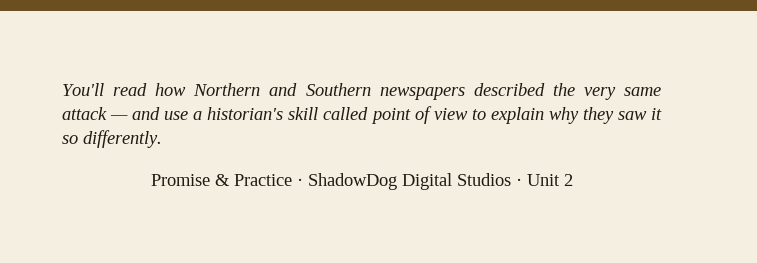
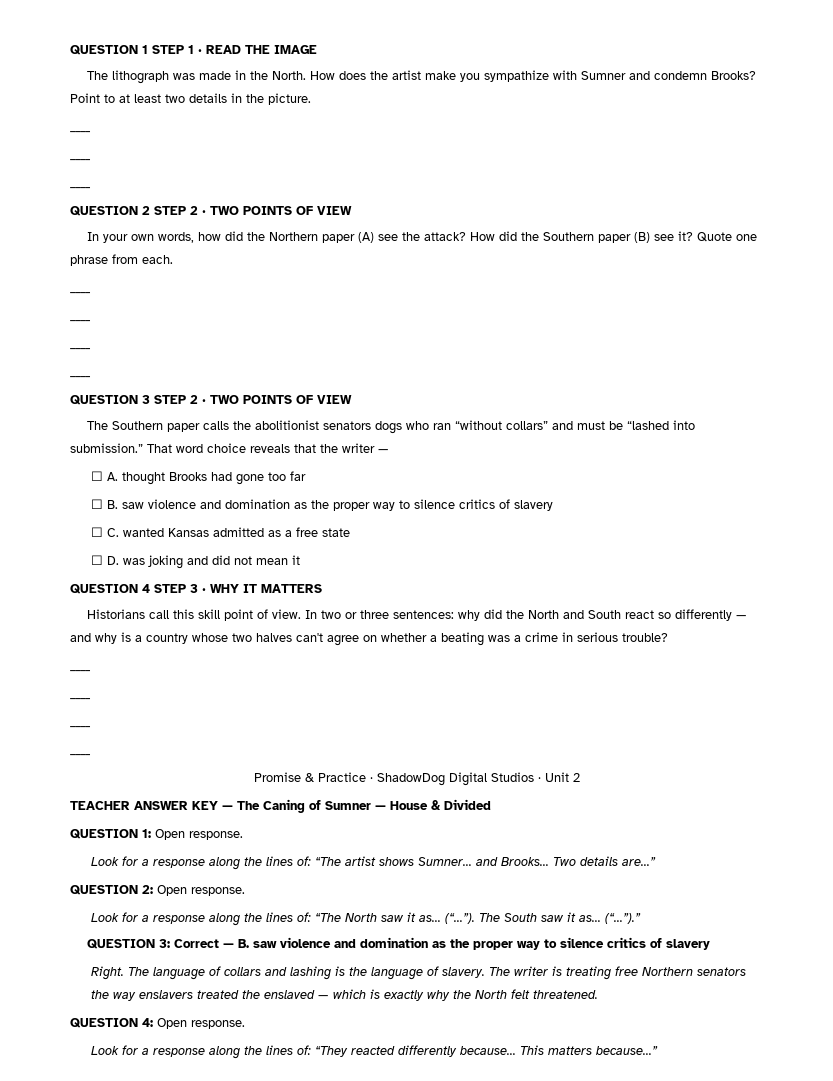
[62,83,662,100] [62,106,662,124] [62,130,162,148] You'll read how Northern and Southern newspapers described the very same attack — and use a historian's skill called point of view to explain why they saw it so differently. -> [70,45,317,55] [87,70,757,84] [70,93,311,105] [70,131,91,133] [70,159,91,161] [70,187,91,189] [70,206,352,216] [87,231,758,243] [70,254,173,266] [70,292,91,294] [70,320,91,322] [70,348,91,350] [70,376,91,378] [70,395,352,405] [87,420,696,434] [70,443,388,453] [91,471,307,485] [91,499,554,511] [91,527,351,537] [91,555,301,569] [70,584,322,594] [87,609,747,621] [70,632,668,646] [70,670,91,672] [70,698,91,700] [70,726,91,728] [70,754,91,756] QUESTION 1 STEP 1 · READ THE IMAGE // The lithograph was made in the North. How does the artist make you sympathize with Sumner and condemn Brooks? Point to at least two details in the picture. // ____ // ____ // ____ // QUESTION 2 STEP 2 · TWO POINTS OF VIEW // In your own words, how did the Northern paper (A) see the attack? How did the Southern paper (B) see it? Quote one phrase from each. // ____ // ____ // ____ // ____ // QUESTION 3 STEP 2 · TWO POINTS OF VIEW // The Southern paper calls the abolitionist senators dogs who ran “without collars” and must be “lashed into submission.” That word choice reveals that the writer — // ☐ A. thought Brooks had gone too far // ☐ B. saw violence and domination as the proper way to silence critics of slavery // ☐ C. wanted Kansas admitted as a free state // ☐ D. was joking and did not mean it // QUESTION 4 STEP 3 · WHY IT MATTERS // Historians call this skill point of view. In two or three sentences: why did the North and South react so differently — and why is a country whose two halves can't agree on whether a beating was a crime in serious trouble? // ____ // ____ // ____ // ____
(573, 180) none -> [70,799,491,813] [70,829,243,840] [91,856,657,870] [70,885,245,896] [91,912,642,926] [87,937,711,950] [91,966,747,980] [91,989,599,1001] [70,1018,245,1029] [91,1045,659,1059] // TEACHER ANSWER KEY — The Caning of Sumner — House & Divided // QUESTION 1: Open response. // Look for a response along the lines of: “The artist shows Sumner… and Brooks… Two details are…” // QUESTION 2: Open response. // Look for a response along the lines of: “The North saw it as… (“…”). The South saw it as… (“…”).” // QUESTION 3: Correct — B. saw violence and domination as the proper way to silence critics of slavery // Right. The language of collars and lashing is the language of slavery. The writer is treating free Northern senators the way enslavers treated the enslaved — which is exactly why the North felt threatened. // QUESTION 4: Open response. // Look for a response along the lines of: “They reacted differently because… This matters because…”

